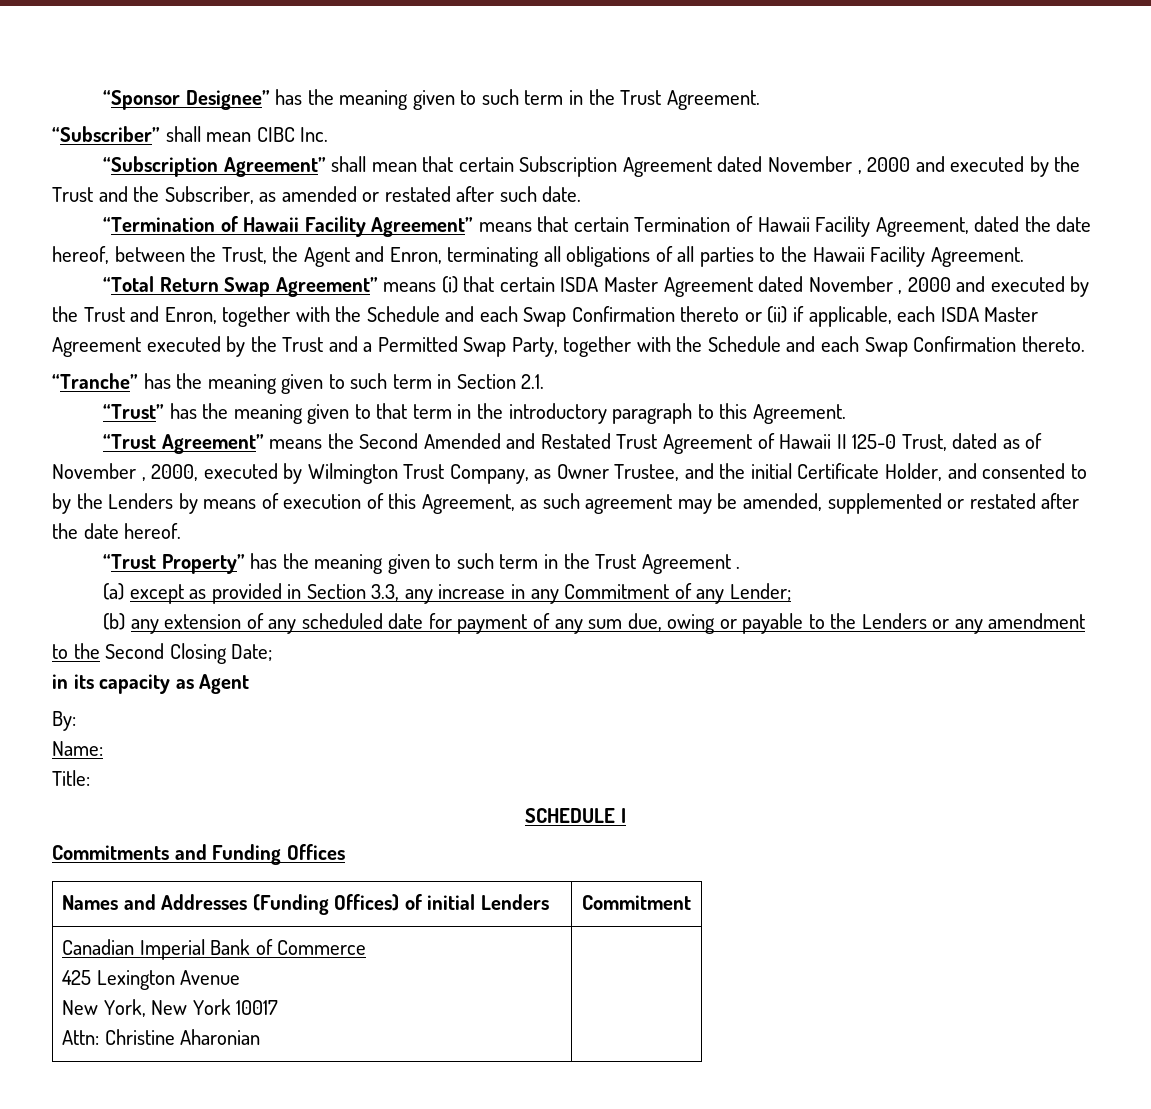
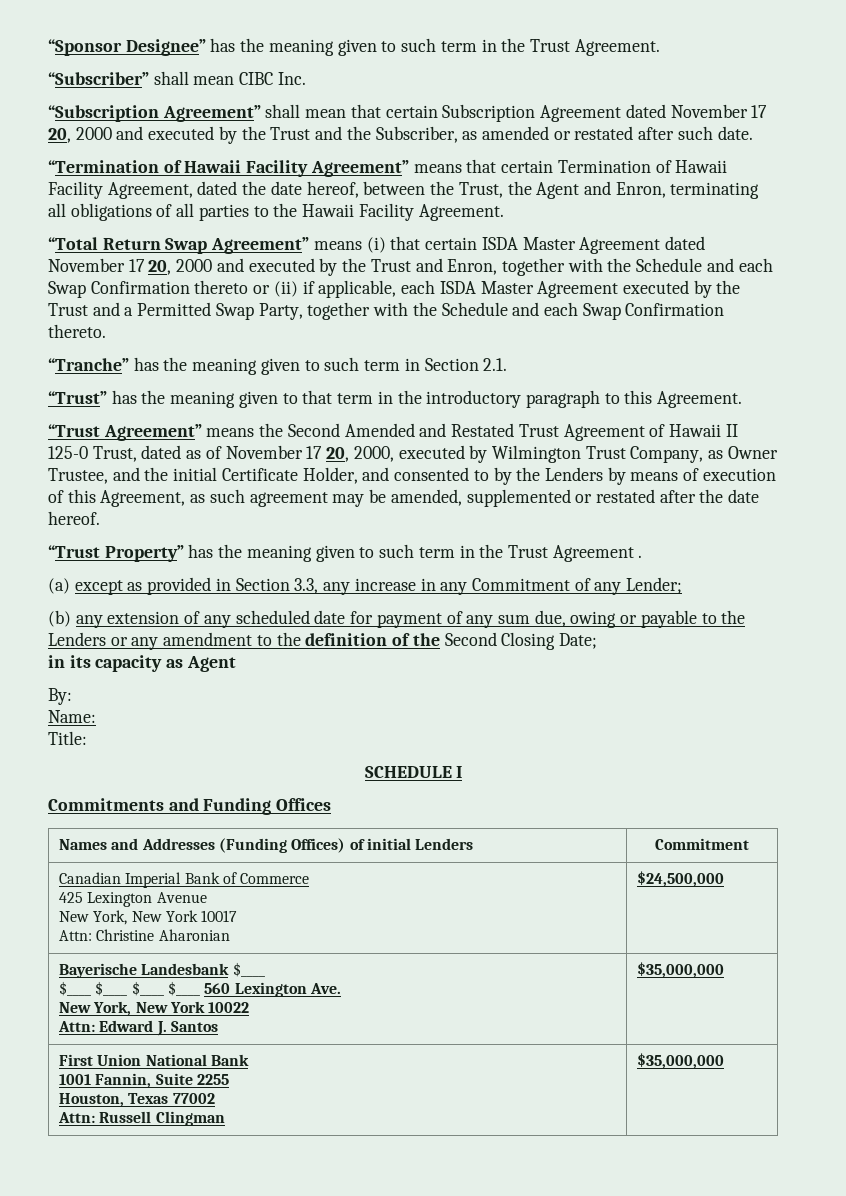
[857,170,862,174] , -> [751,105,768,118] [48,128,71,143] 17 20,
[898,290,903,294] , -> [128,259,172,275] 17 20,
[141,477,146,481] , -> [306,446,350,462] 17 20,
(100, 651) none -> [305,633,440,646] definition of the
(261, 1037) none -> [636,871,724,887] [58,962,265,978] [58,981,341,997] [58,1001,250,1016] [57,1020,218,1036] [636,962,724,978] [58,1054,249,1066] [58,1073,229,1088] [58,1093,215,1107] [57,1111,225,1126] [636,1053,724,1069] $24,500,000 // Bayerische Landesbank $____ // $____ $____ $____ $____ 560 Lexington Ave. // New York, New York 10022 // Attn: Edward J. Santos | $35,000,000 // First Union National Bank // 1001 Fannin, Suite 2255 // Houston, Texas 77002 // Attn: Russell Clingman | $35,000,000

